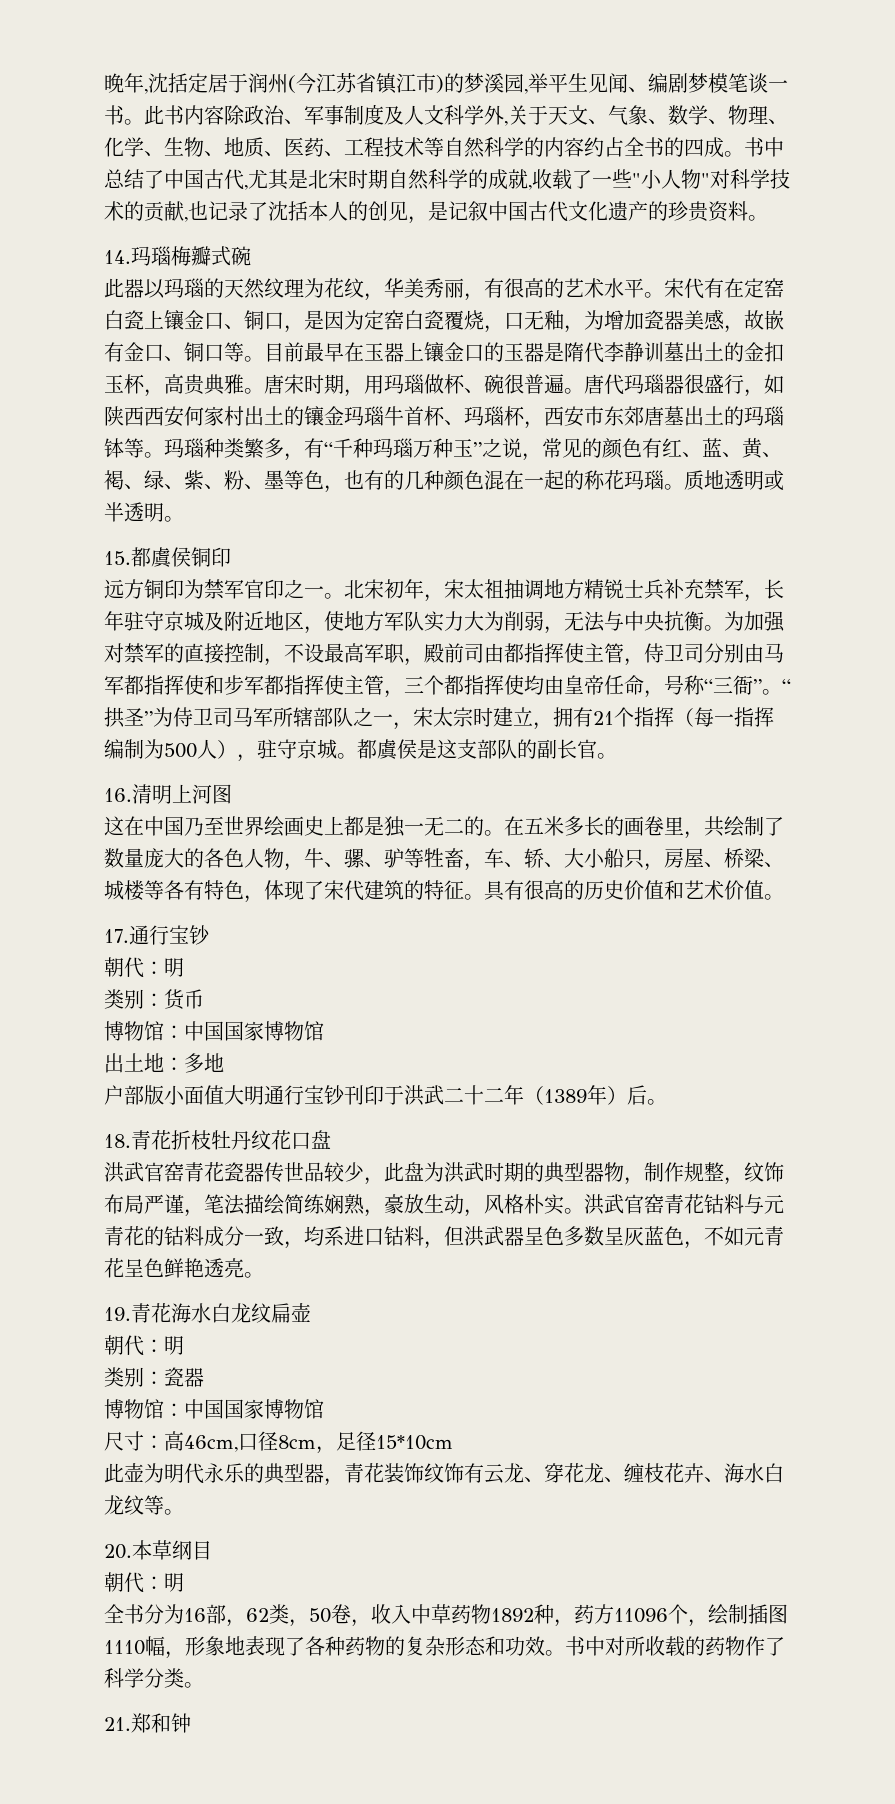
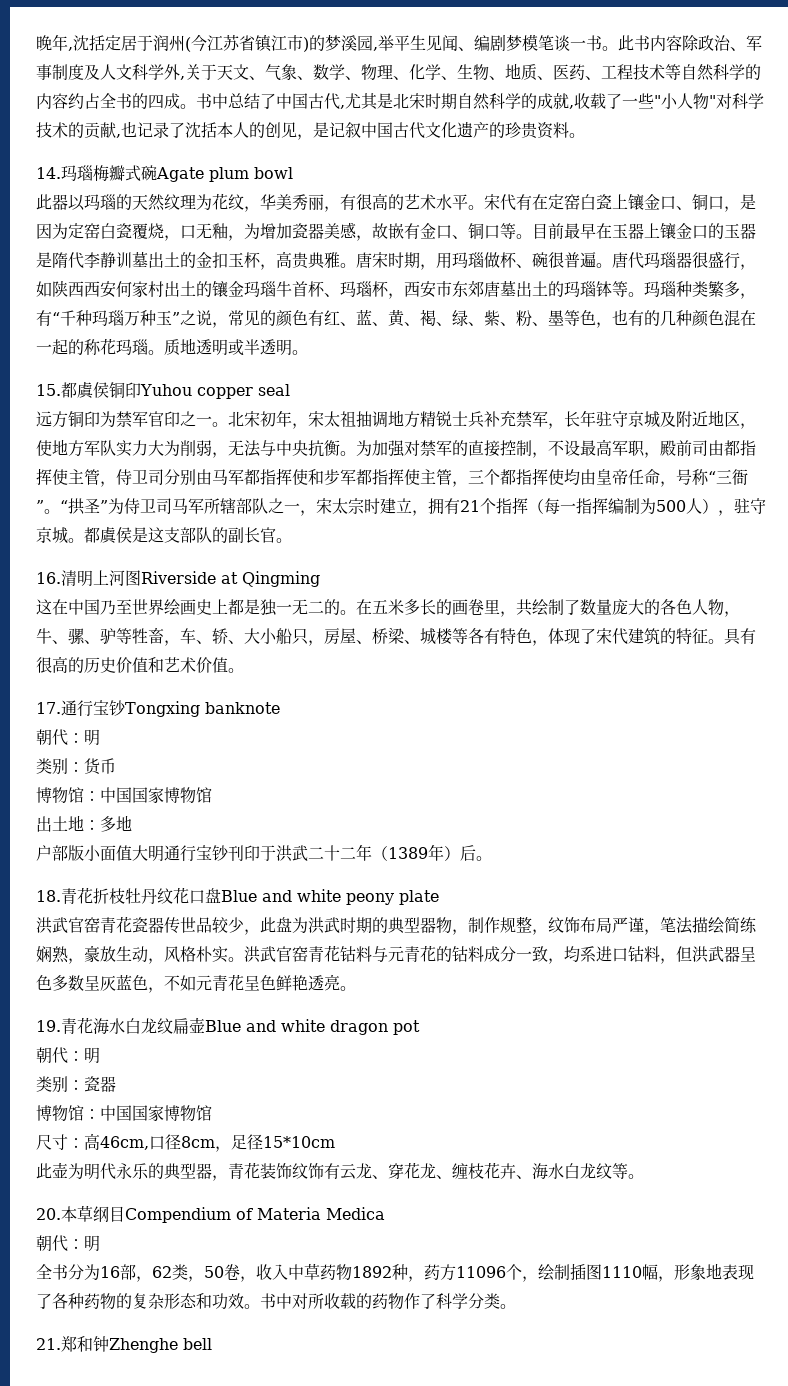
(251, 256) none -> [156,167,293,182] Agate plum bowl
(231, 557) none -> [140,384,290,399] Yuhou copper seal
(232, 794) none -> [141,571,320,587] Riverside at Qingming
(210, 935) none -> [125,701,280,717] Tongxing banknote
(331, 1139) none -> [221,889,439,905] Blue and white peony plate
(311, 1312) none -> [205,1019,420,1035] Blue and white dragon pot
(212, 1550) none -> [125,1207,385,1223] Compendium of Materia Medica
(191, 1723) none -> [109,1338,212,1353] Zhenghe bell

